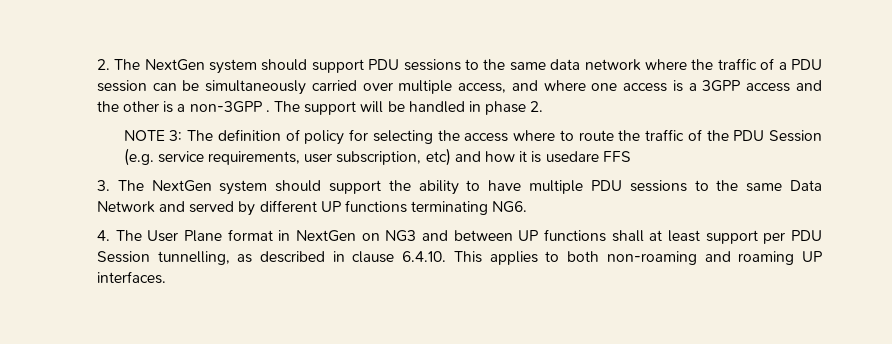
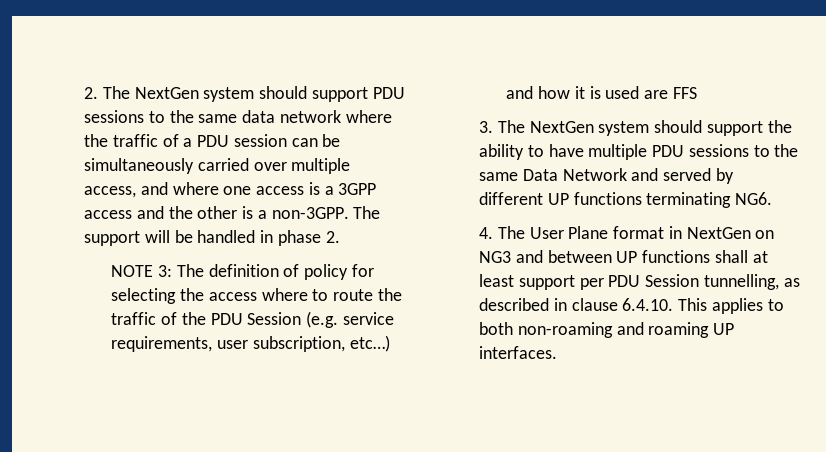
[189,101,270,113] non-3GPP . -> [271,207,349,219] non-3GPP.
[425,148,451,166] etc) -> [349,335,390,352] etc…)
[545,151,599,163] usedare -> [605,86,668,99] used are

